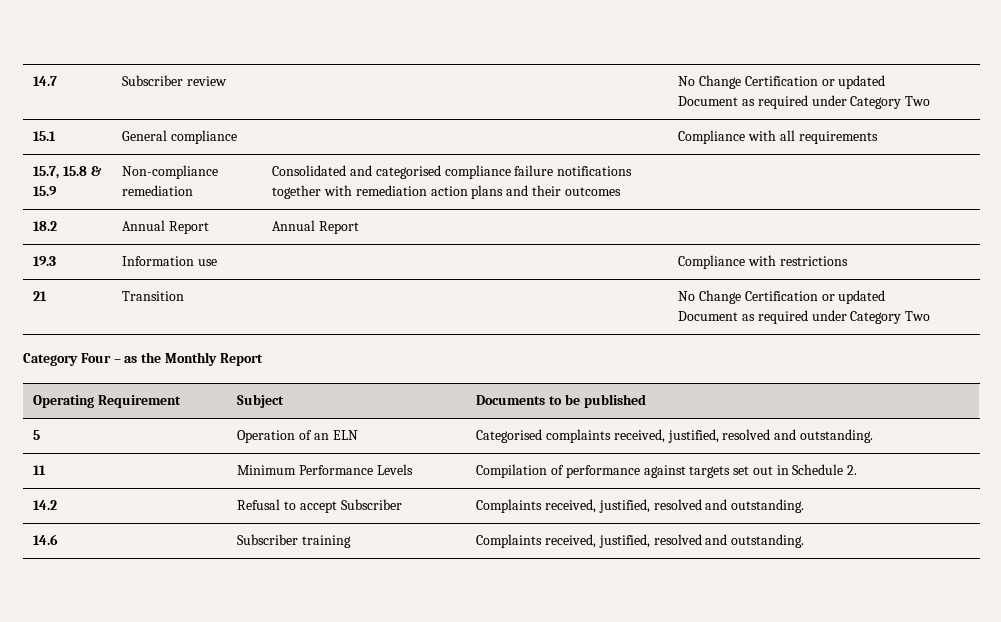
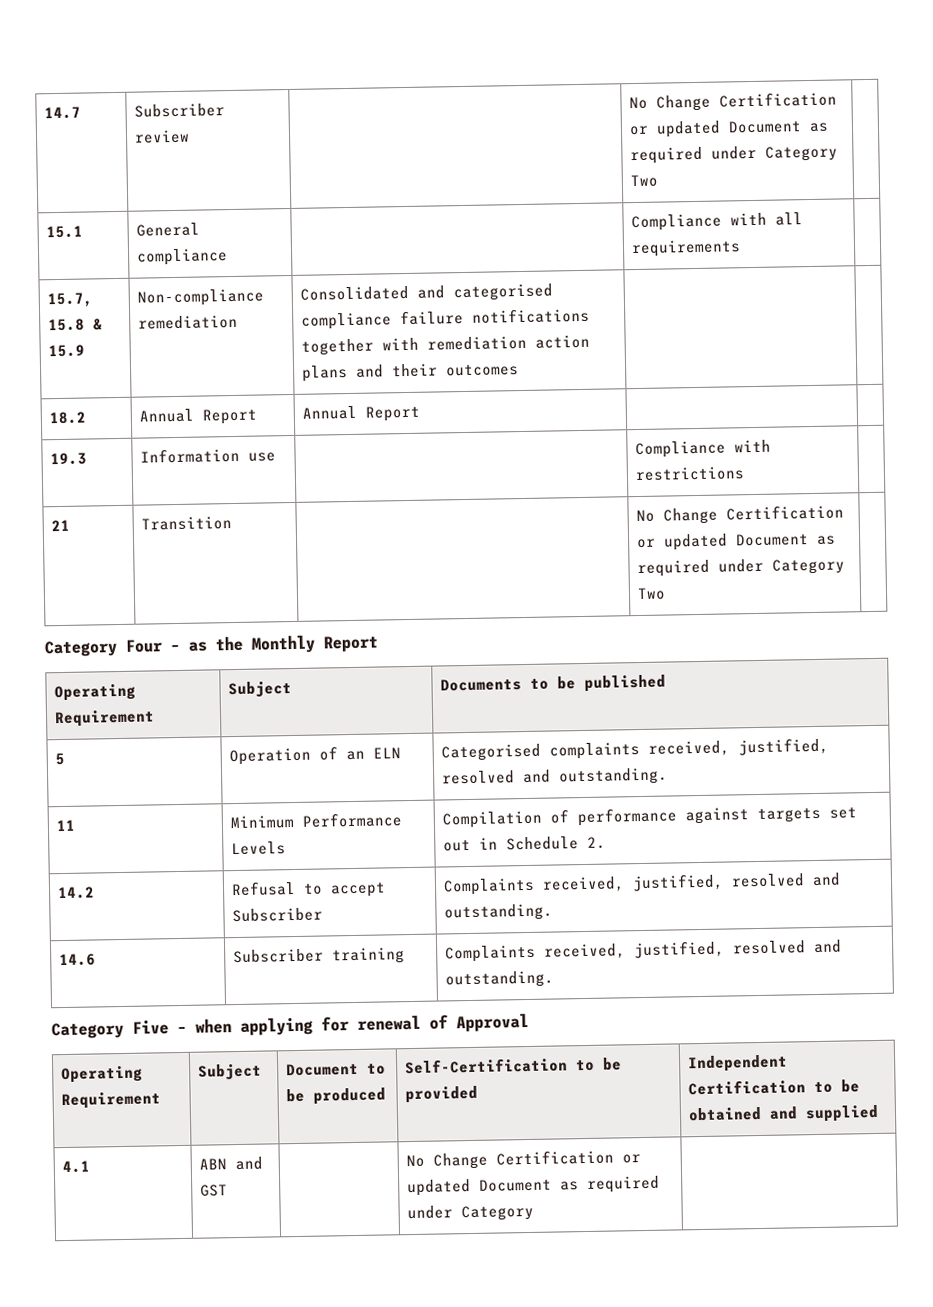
(805, 541) none -> [51,1012,529,1040] [60,1065,143,1084] [60,1091,161,1110] [197,1063,262,1080] [285,1062,386,1077] [285,1087,386,1105] [404,1057,622,1075] [404,1085,478,1104] [686,1054,788,1073] [687,1079,860,1096] [687,1104,879,1123] [61,1160,90,1174] [198,1156,263,1171] [199,1184,228,1197] [405,1149,641,1170] [406,1175,660,1197] [406,1204,534,1222] // Category Five – when applying for renewal of Approval // Operating Requirement | Subject | Document to be produced | Self-Certification to be provided | Independent Certification to be obtained and supplied // 4.1 | ABN and GST | | No Change Certification or updated Document as required under Category |

